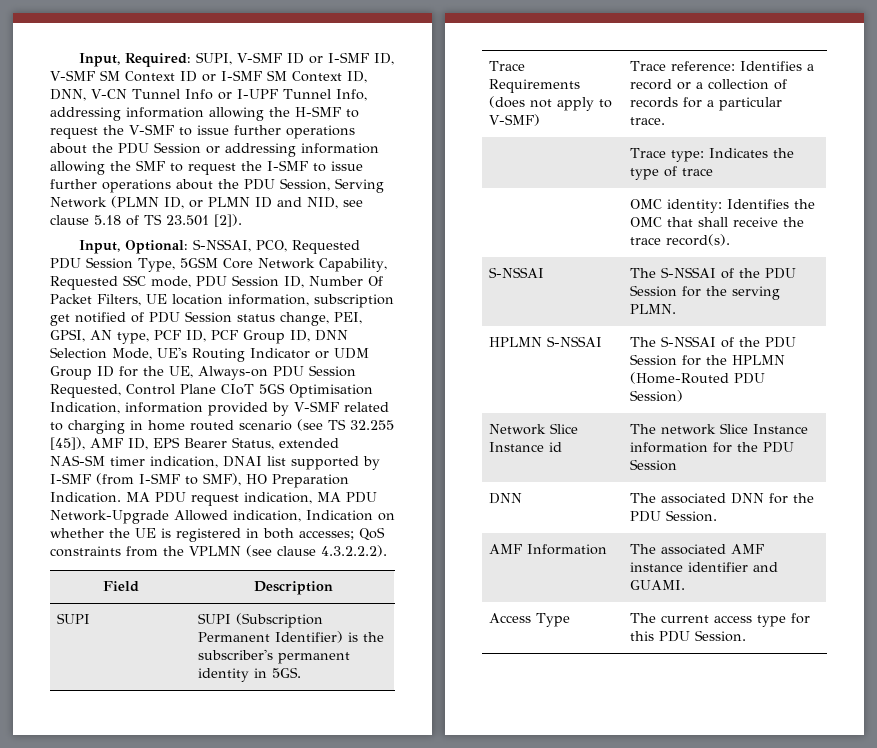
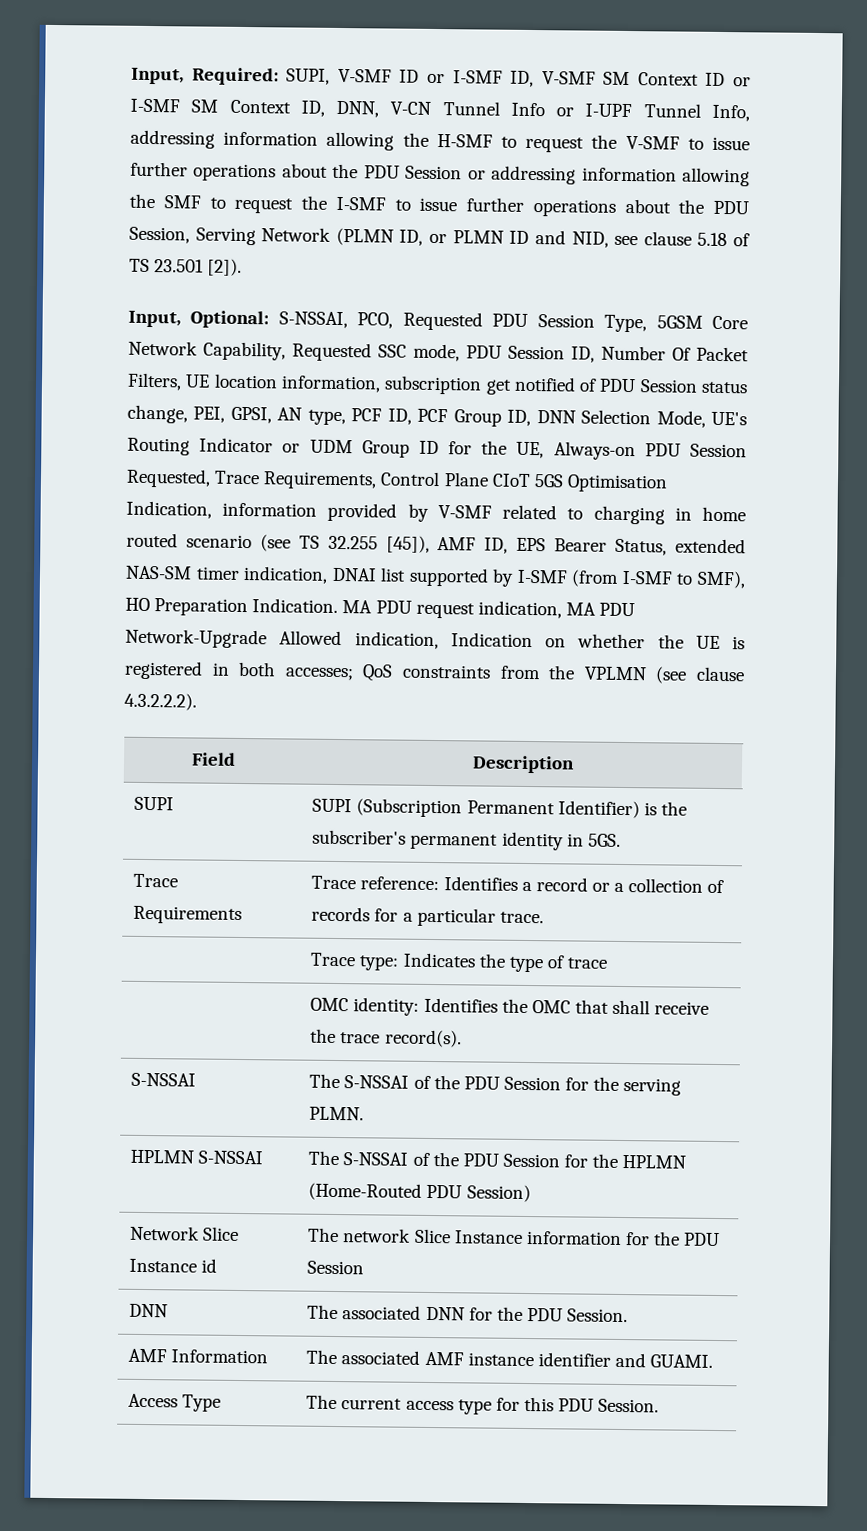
(121, 391) none -> [214,470,378,490] Trace Requirements,
[489,96,613,111] [489,114,541,126] (does not apply to V-SMF) -> (243, 915) none

